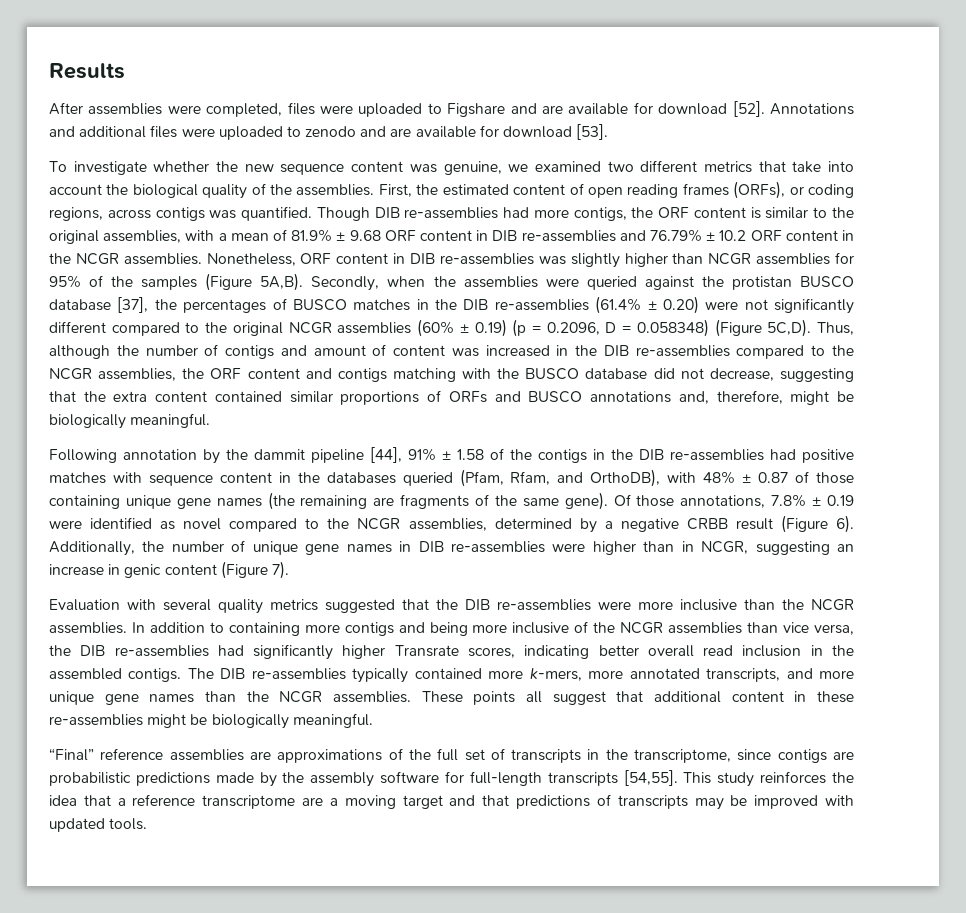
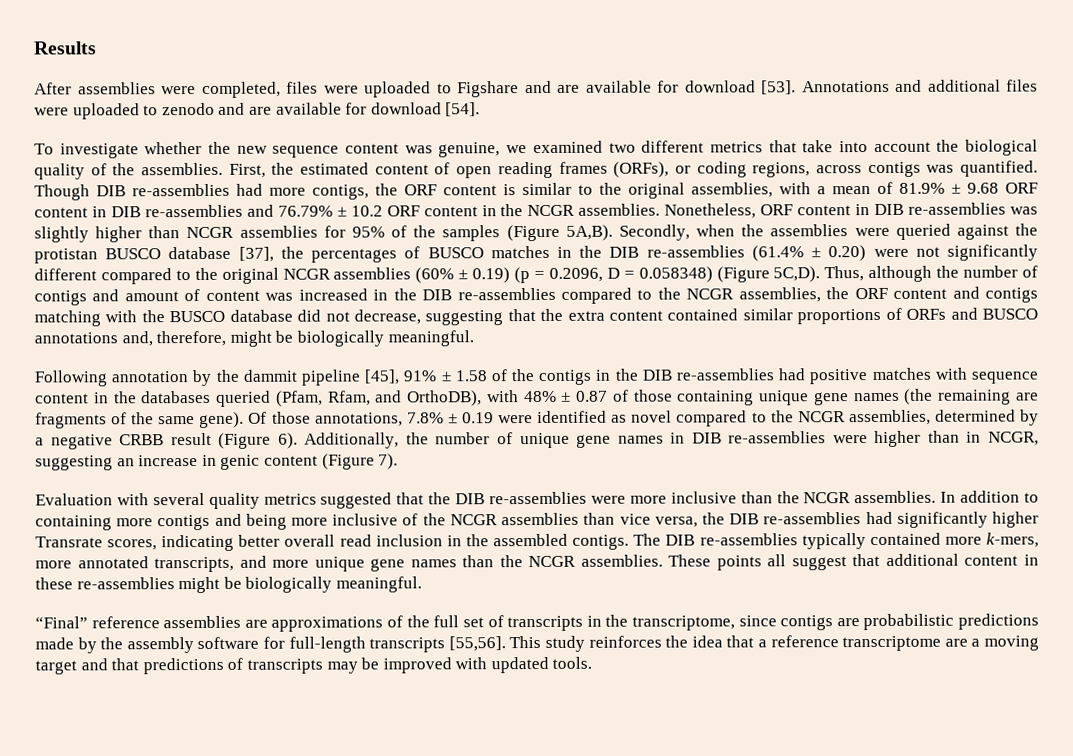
[732,101,765,117] [52]. -> [761,80,796,95] [53].
[576,124,609,140] [53]. -> [445,102,481,117] [54].
[370,447,402,463] [44], -> [364,369,401,385] [45],
[623,770,678,786] [54,55]. -> [448,636,506,652] [55,56].

